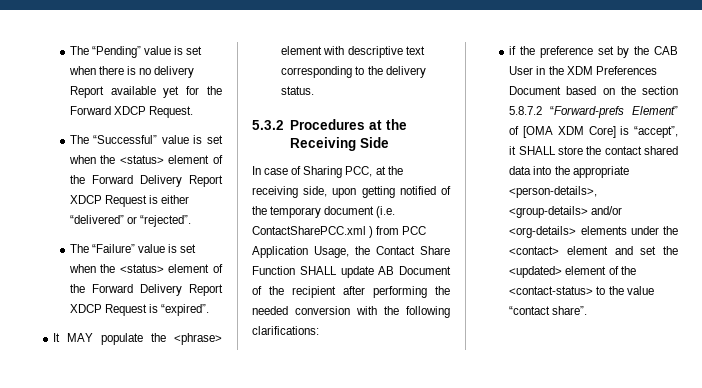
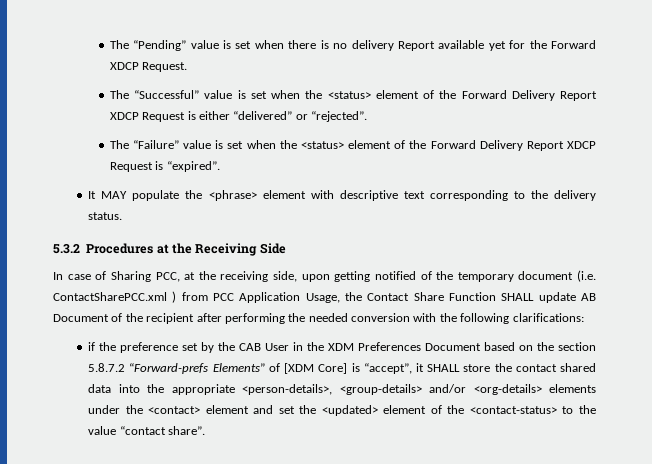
[632,106,678,115] [509,126,584,138] Element” of [OMA XDM -> [212,363,315,374] Elements” of [XDM

